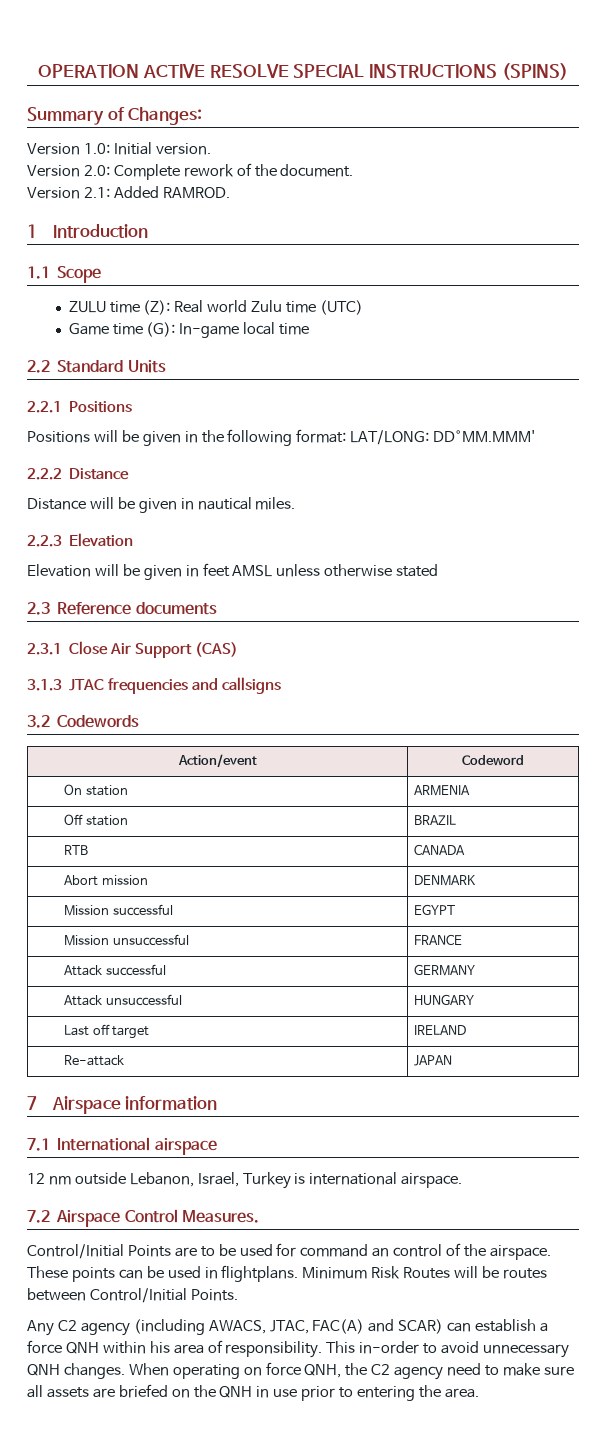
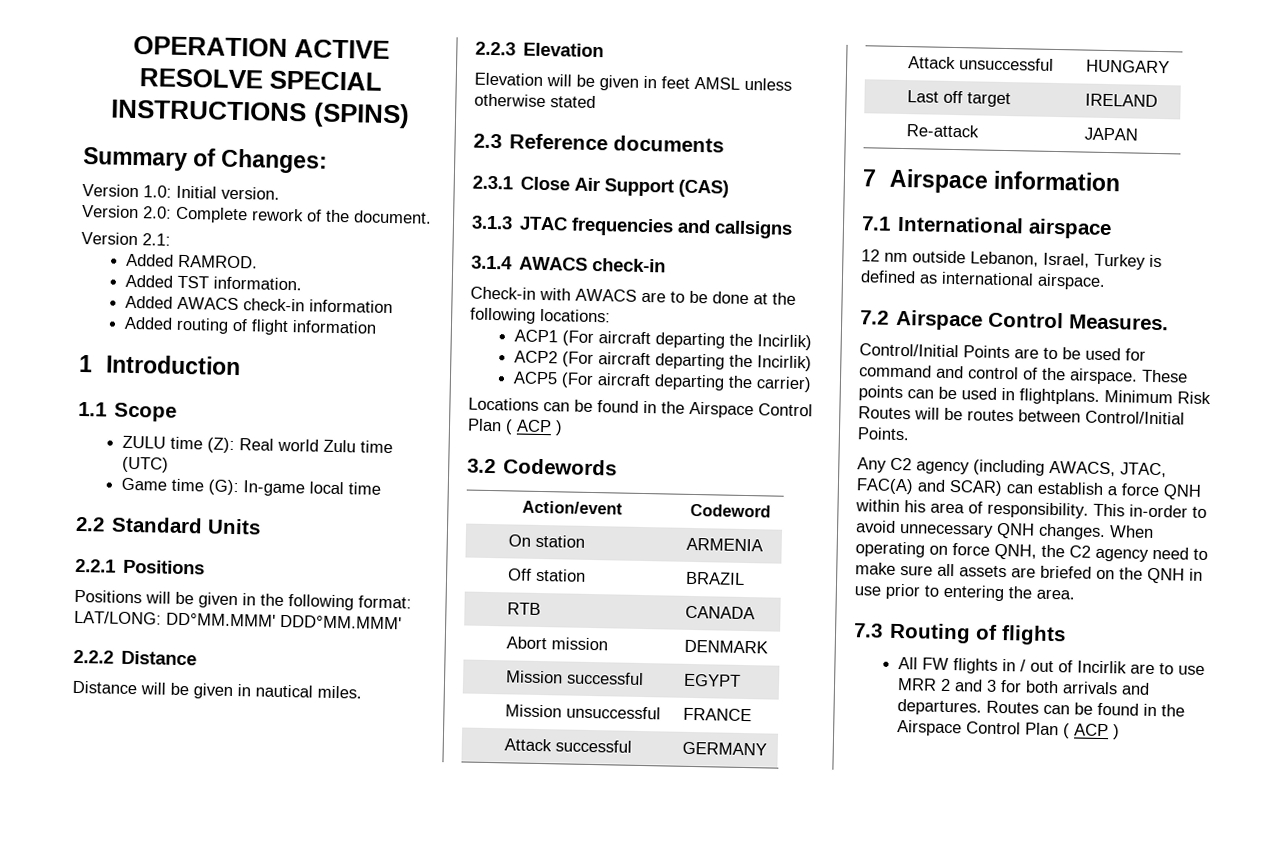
(110, 192) none -> (171, 239) //
(230, 193) none -> [124,274,302,291] [124,295,393,314] [123,316,377,336] // Added TST information. // Added AWACS check-in information // Added routing of flight information
(536, 436) none -> [280,614,402,630] DDD°MM.MMM'
(282, 685) none -> [471,255,667,273] [470,286,796,305] [470,307,611,324] [513,329,812,351] [513,350,812,372] [512,371,812,393] [468,397,813,419] [467,418,563,436] // 3.1.4 AWACS check-in // Check-in with AWACS are to be done at the following locations: // ACP1 (For aircraft departing the Incirlik) // ACP2 (For aircraft departing the Incirlik) // ACP5 (For aircraft departing the carrier) // Locations can be found in the Airspace Control Plan ( ACP )
(306, 1178) none -> [860,270,938,284] defined as
[372,1248,390,1257] an -> [936,365,964,379] and
(479, 1393) none -> [853,622,1067,646] [897,657,1205,675] [896,677,1150,695] [896,698,1185,717] [896,719,1120,740] // 7.3 Routing of flights // All FW flights in / out of Incirlik are to use MRR 2 and 3 for both arrivals and departures. Routes can be found in the Airspace Control Plan ( ACP )

